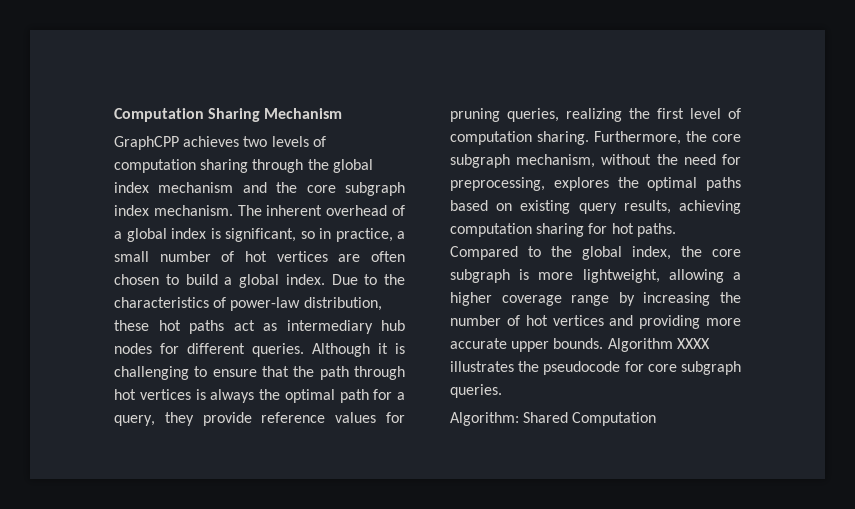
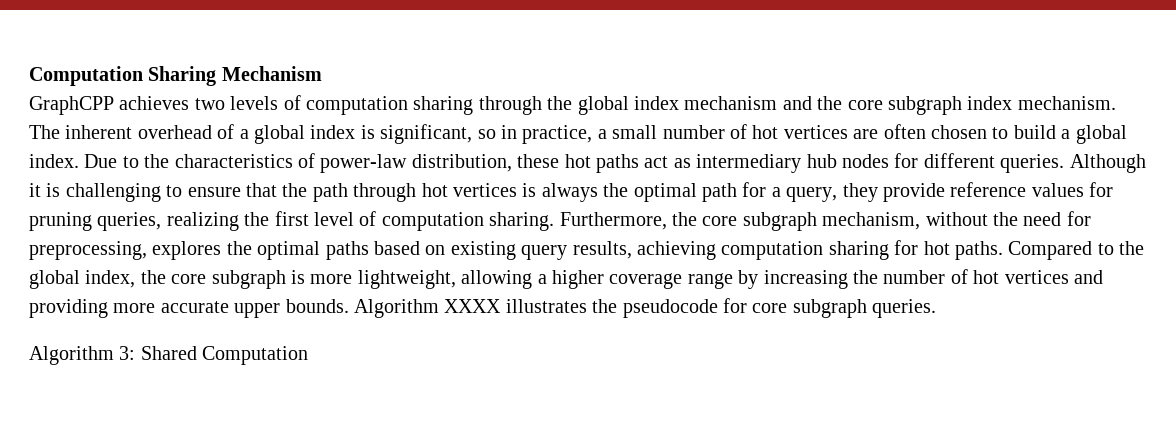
[450,412,519,426] Algorithm: -> [29,346,136,365] Algorithm 3:

